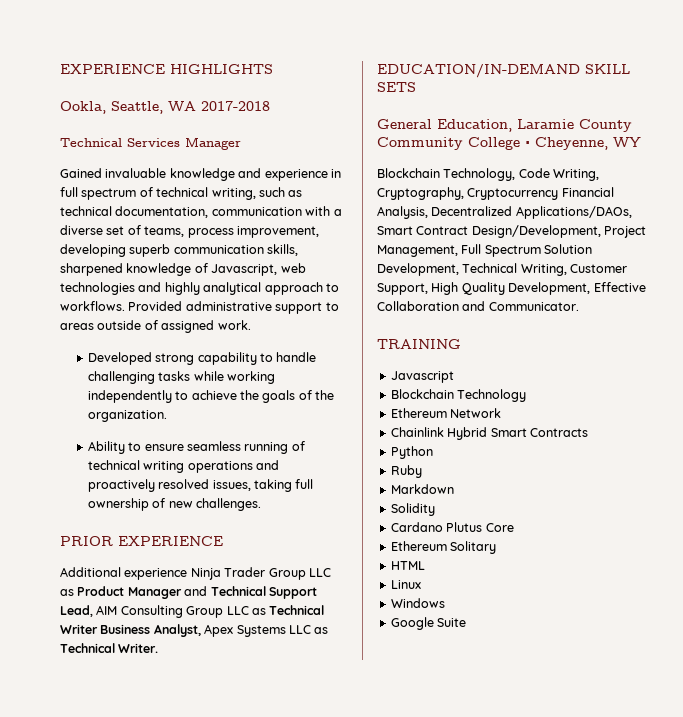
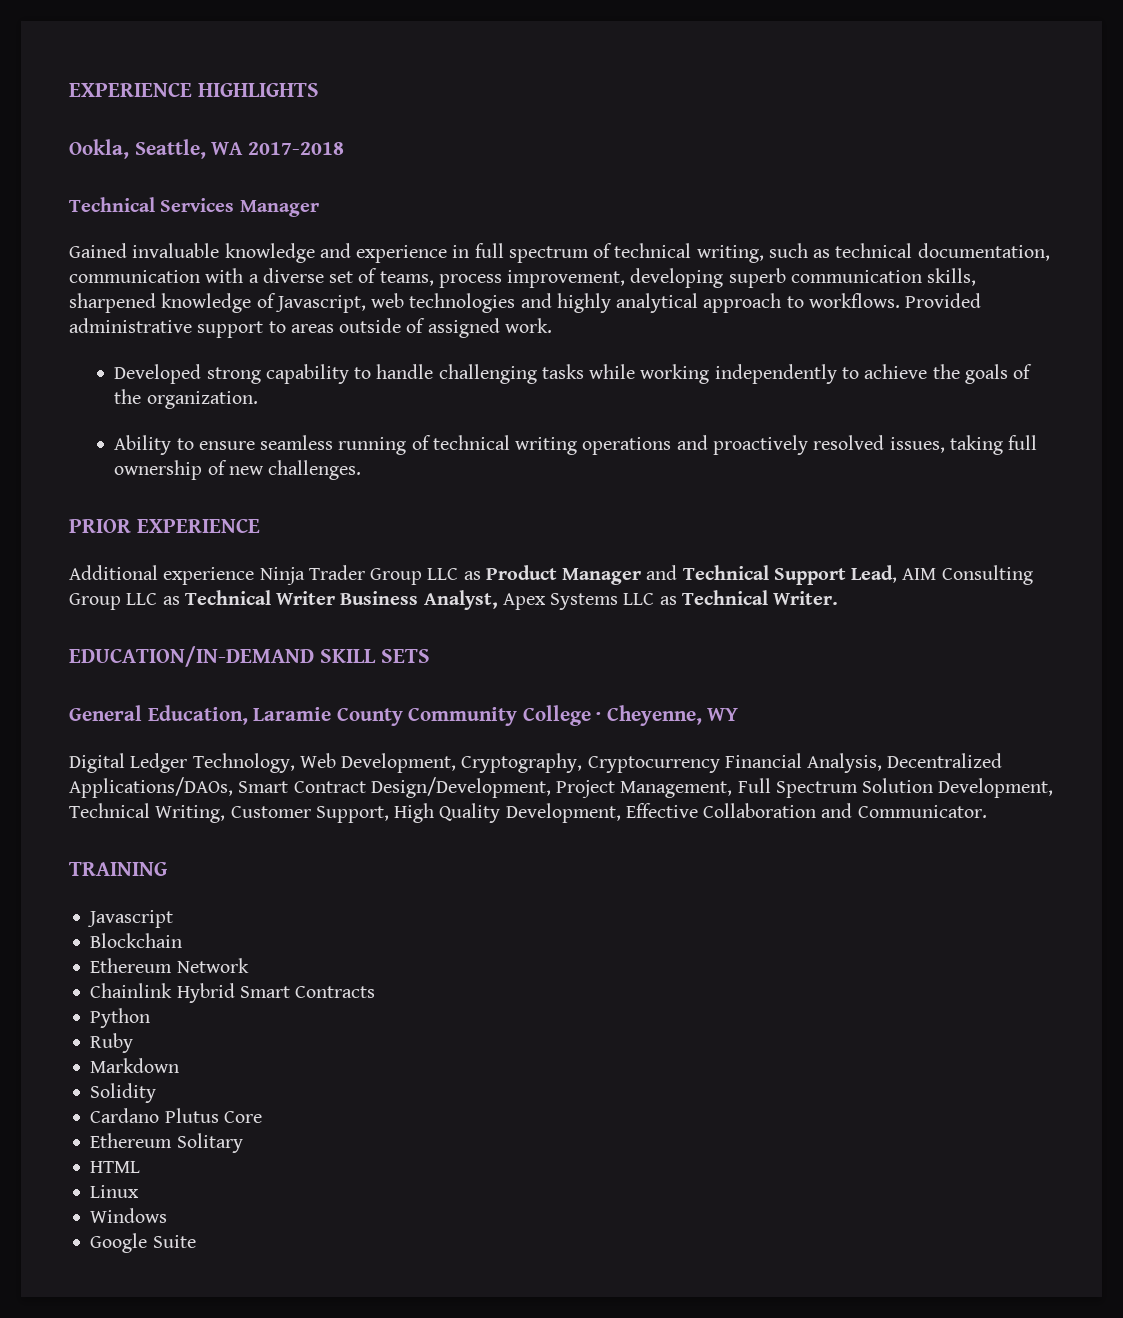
[377,168,600,181] Blockchain Technology, Code Writing, -> [69,753,457,773] Digital Ledger Technology, Web Development,
[457,389,527,402] Technology -> (183, 940) none

